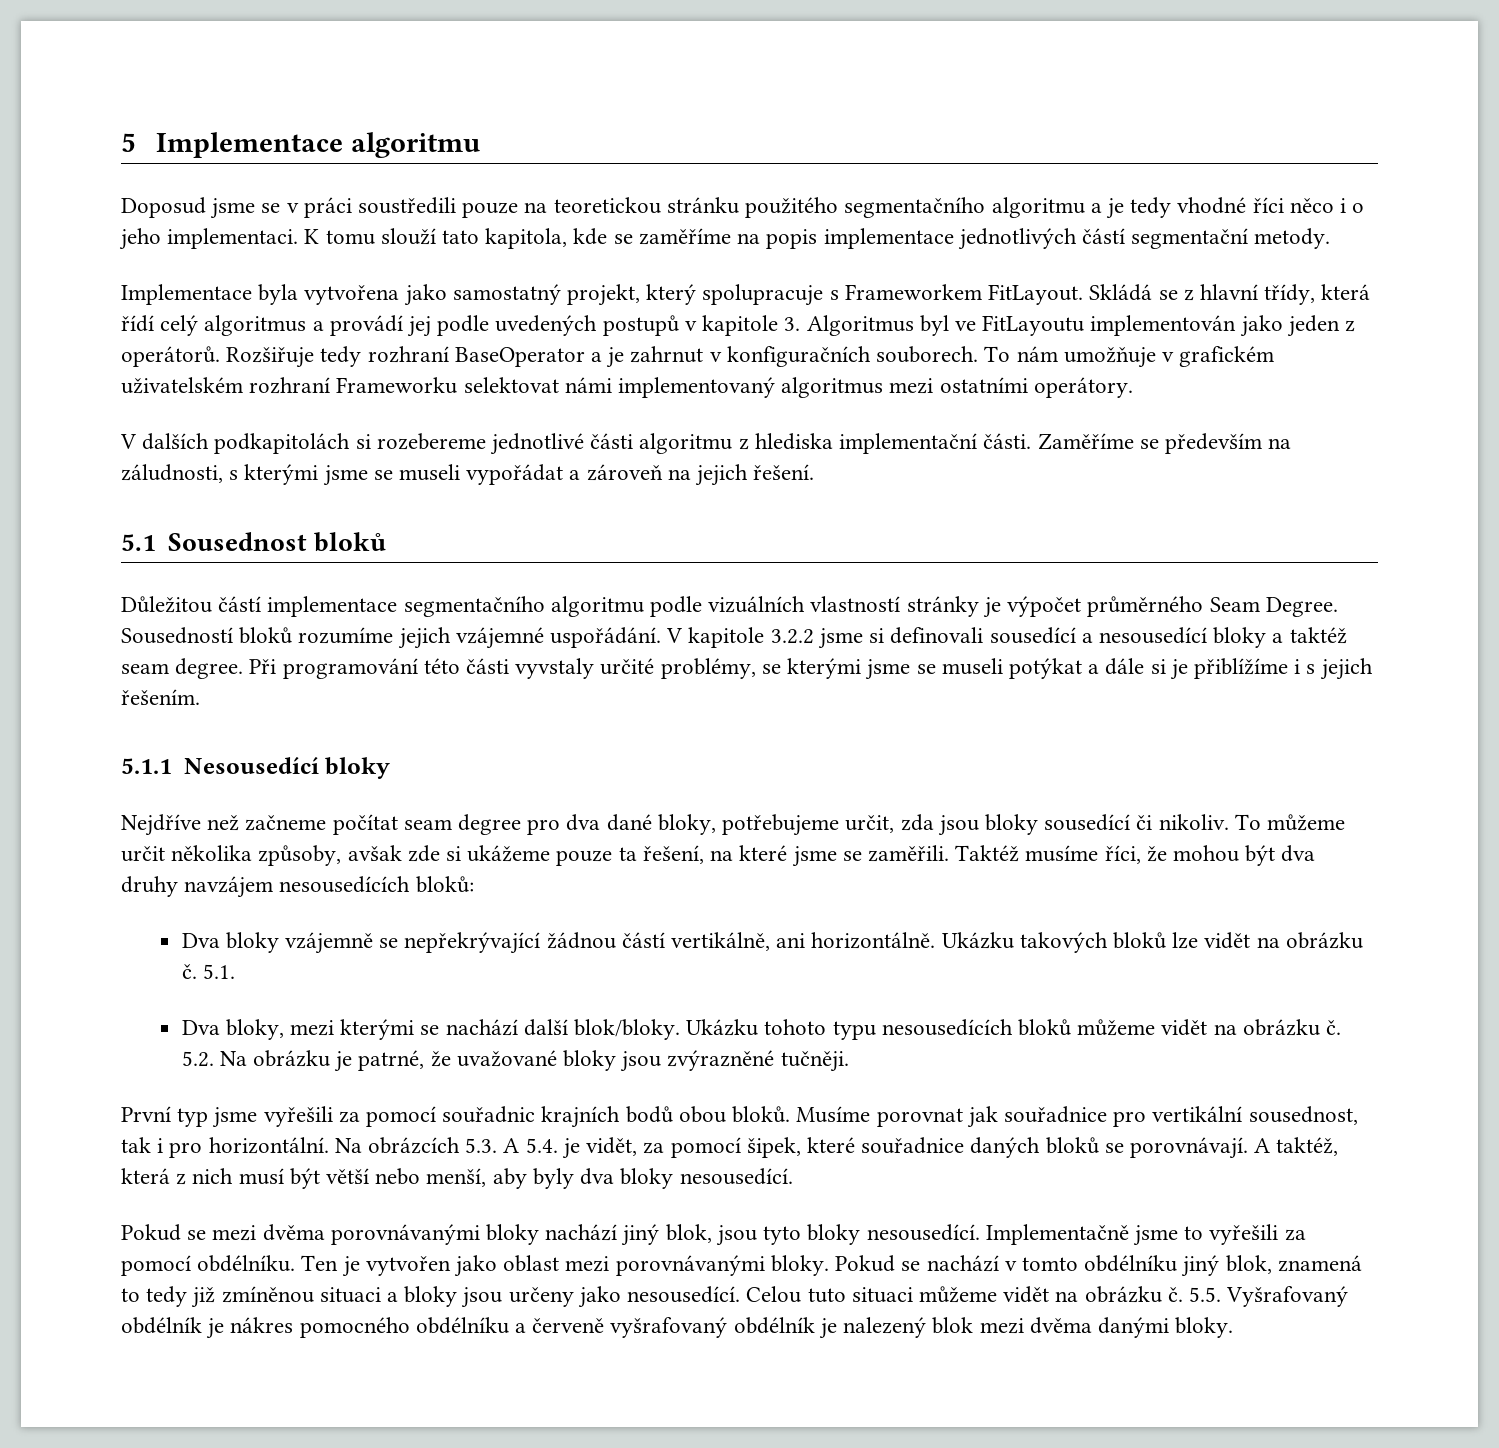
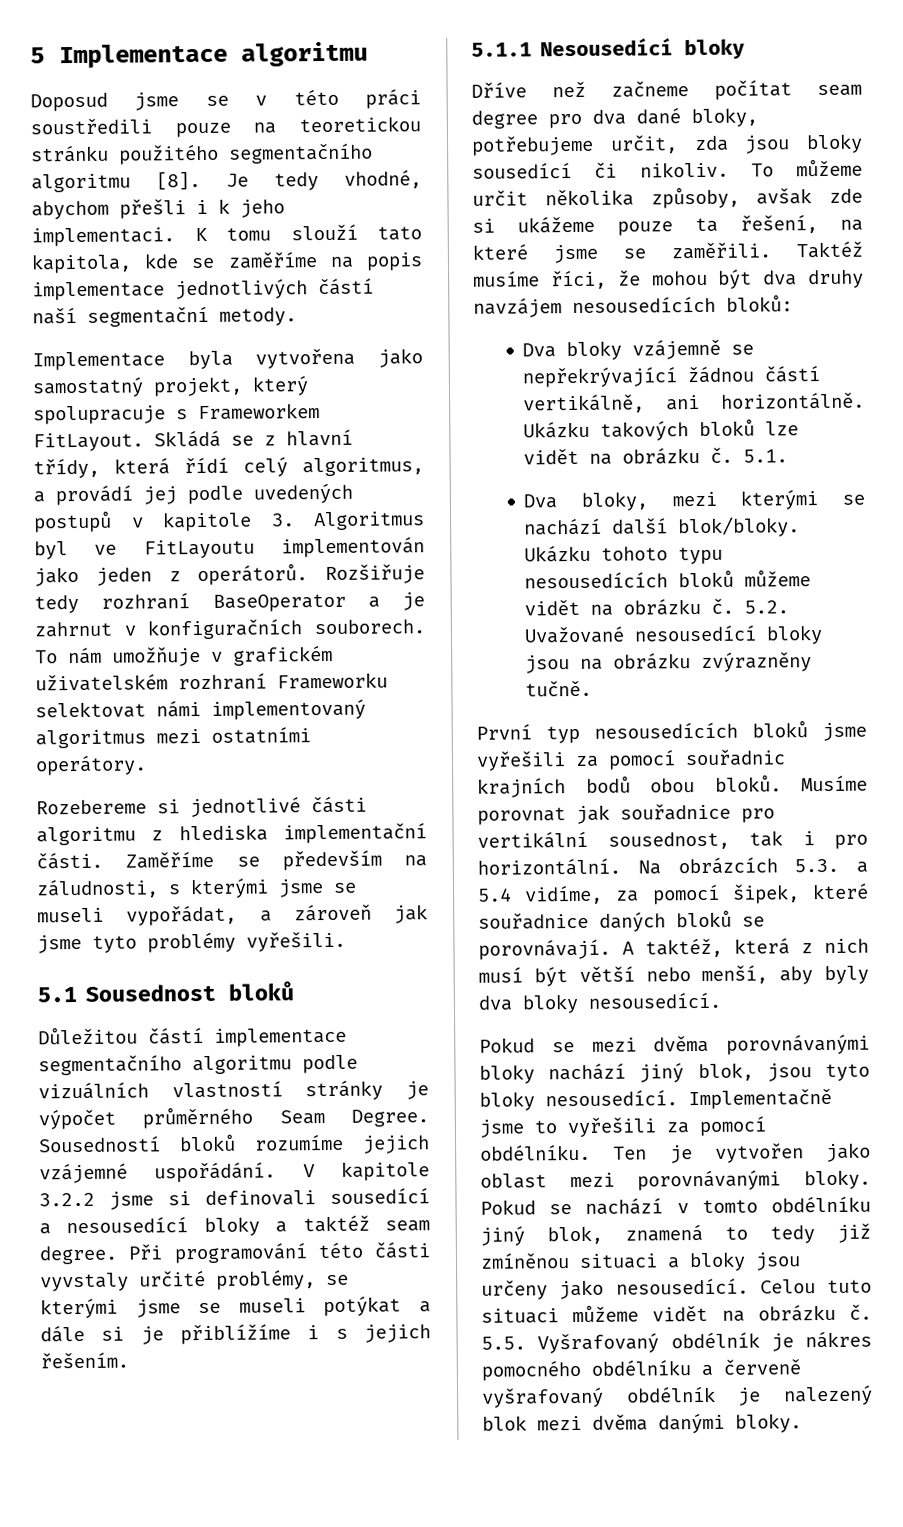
(299, 208) none -> [293,88,339,106] této
[1090,197,1365,219] a je tedy vhodné říci něco i o -> [156,169,422,191] [31,198,230,220] [8]. Je tedy vhodné, abychom přešli i k
(1125, 236) none -> [32,306,77,325] naší
[204,315,307,336] algoritmus -> [302,457,424,477] algoritmus,
[120,433,486,454] V dalších podkapitolách si rozebereme -> [36,799,180,815] Rozebereme si
[466,464,564,485] vypořádat -> [126,904,238,926] vypořádat,
[667,464,815,486] na jejich řešení. -> [394,904,428,924] [37,931,346,954] jak jsme tyto problémy vyřešili.
[121,814,201,836] Nejdříve -> [471,81,527,98] Dříve
[219,1050,849,1072] Na obrázku je patrné, že uvažované bloky jsou zvýrazněné tučněji. -> [524,624,824,645] [525,651,813,674] [525,680,593,697] Uvažované nesousedící bloky jsou na obrázku zvýrazněny tučně.
(209, 1117) none -> [594,720,808,739] nesousedících bloků
[503,1137,638,1159] A 5.4. je vidět, -> [856,861,868,873] [477,884,604,905] a 5.4 vidíme,

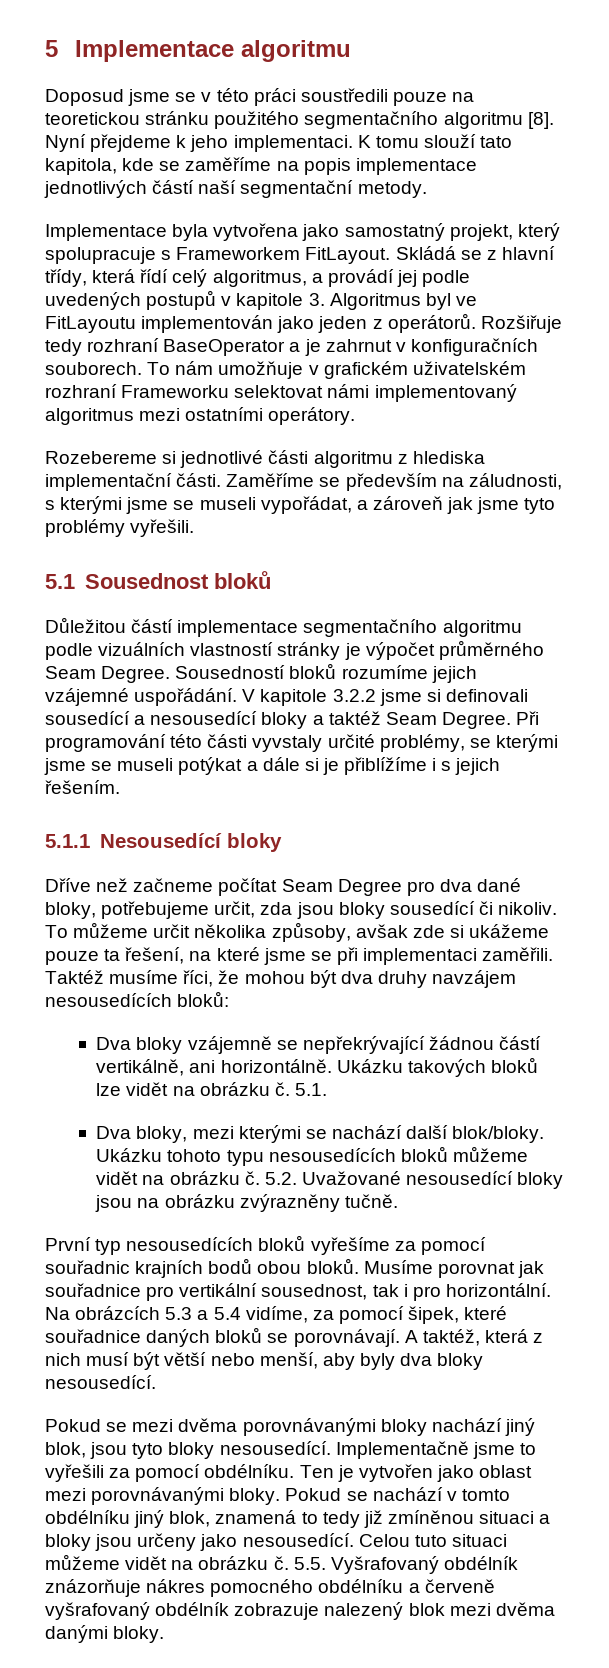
[226,169,422,191] [31,199,208,220] Je tedy vhodné, abychom přešli i -> [45,134,172,152] Nyní přejdeme
[385,1220,430,1232] [39,1245,118,1265] seam degree. -> [385,712,511,729] Seam Degree.
[817,84,862,97] [471,110,538,129] seam degree -> [281,879,402,896] Seam Degree
(646, 253) none -> [336,947,478,965] při implementaci
[822,722,867,742] [476,751,566,771] jsme vyřešili -> [310,1237,390,1255] vyřešíme
[794,858,840,873] 5.3. -> [165,1307,193,1320] 5.3
[770,1333,794,1352] je -> [45,1579,141,1597] znázorňuje
[738,1387,762,1406] je -> [234,1603,320,1620] zobrazuje

